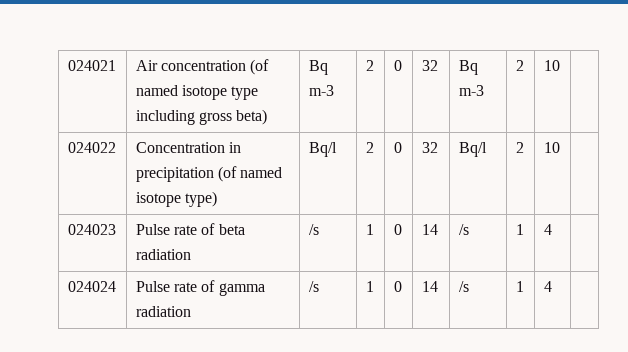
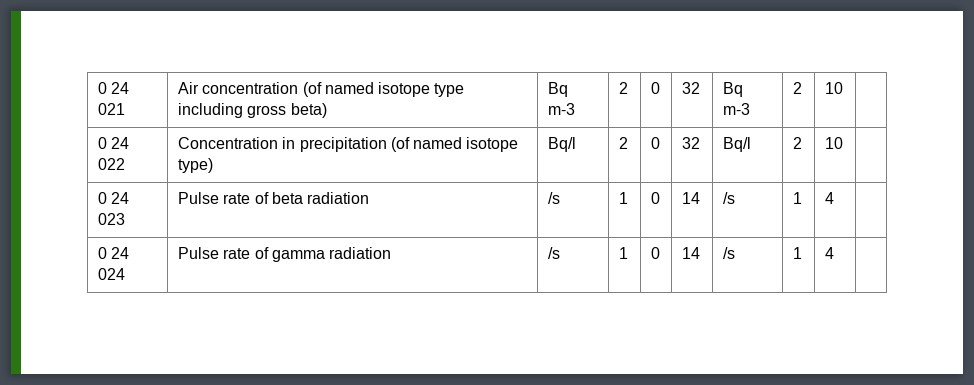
[67,60,116,71] 024021 -> [97,82,130,94] [97,103,125,115] 0 24 021
[67,142,116,153] 024022 -> [97,137,130,149] [97,158,125,170] 0 24 022
[67,224,116,235] 024023 -> [97,192,130,204] [97,213,125,225] 0 24 023
[67,281,116,292] 024024 -> [97,247,130,259] [97,268,125,280] 0 24 024

